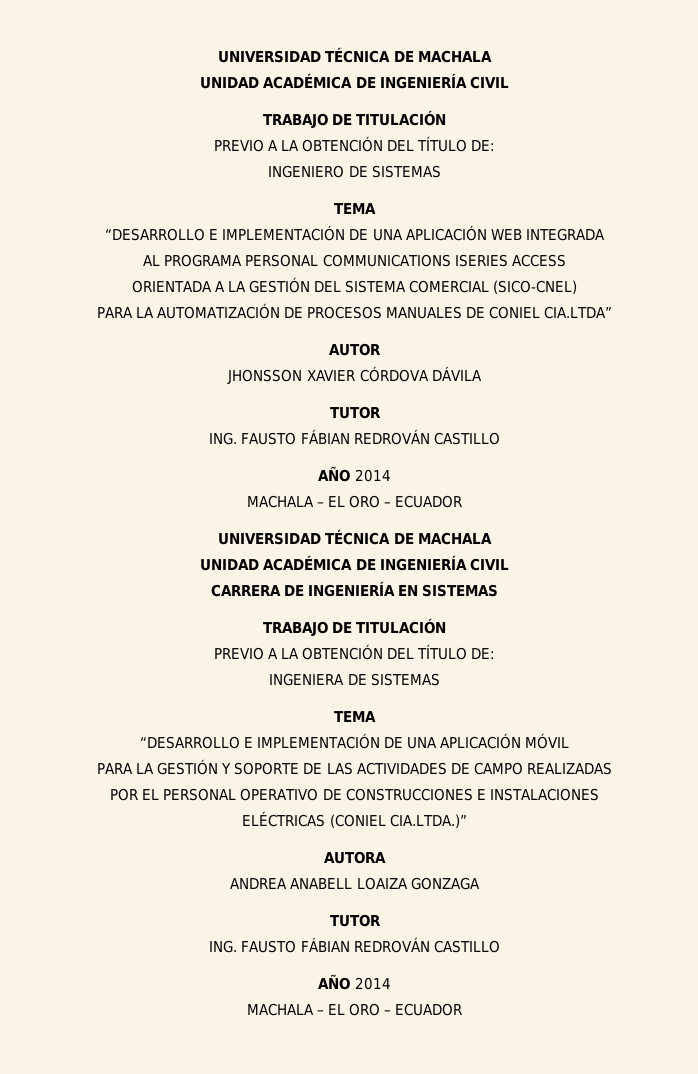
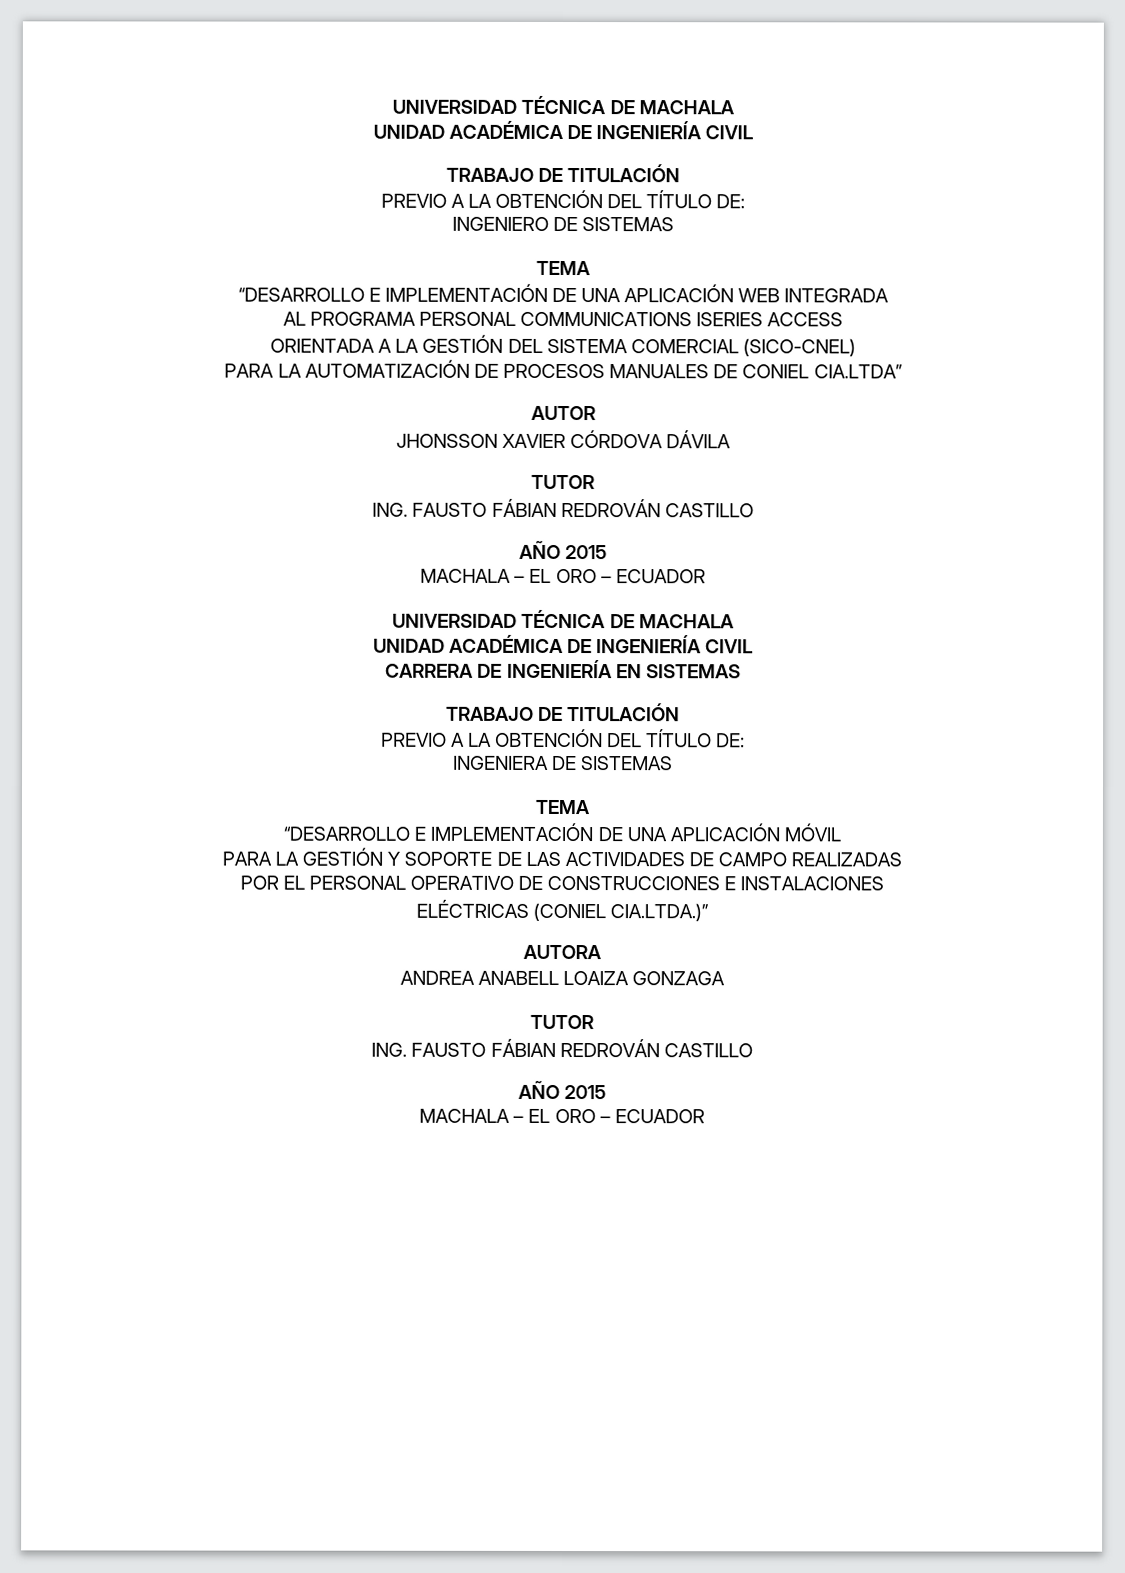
[354,469,391,482] 2014 -> [565,545,608,560] 2015
[354,977,391,990] 2014 -> [564,1085,607,1100] 2015

